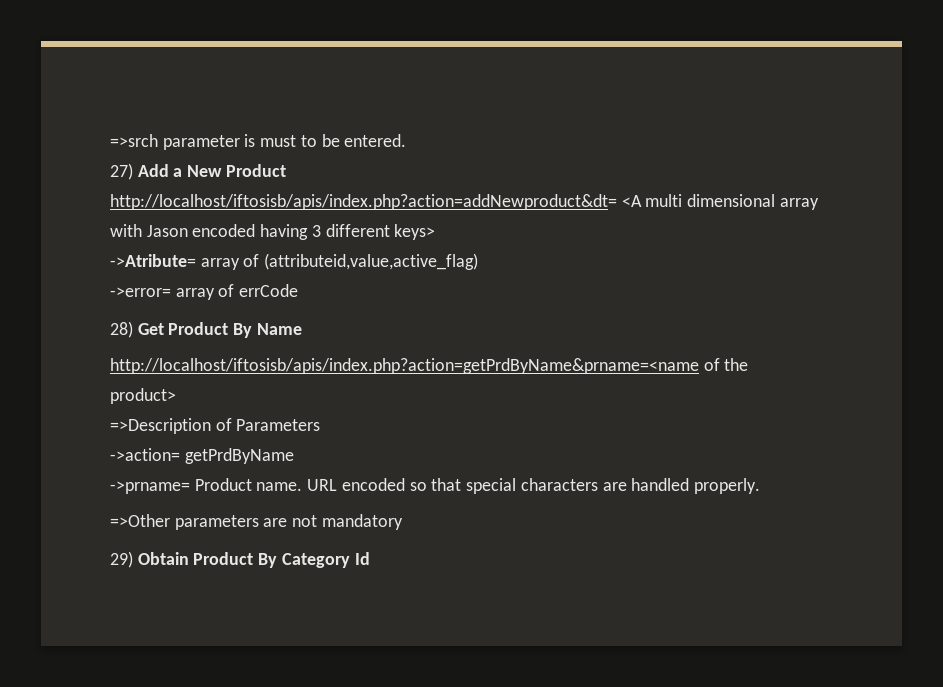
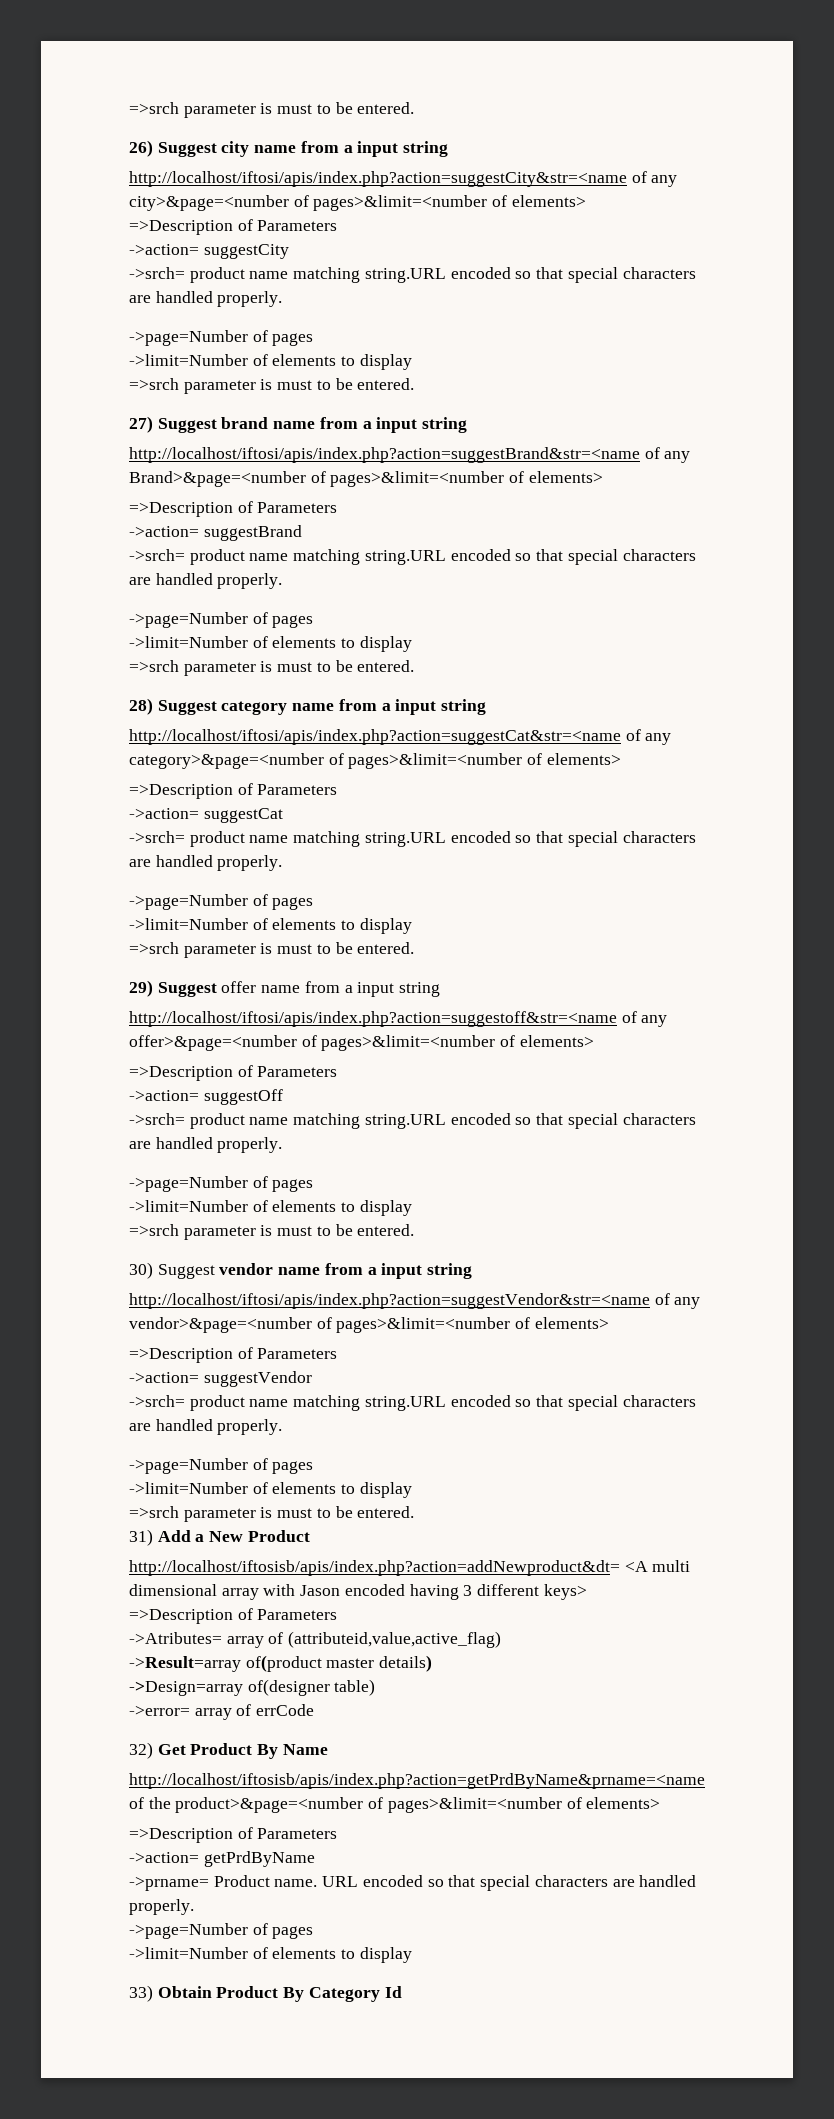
[110,134,407,150] [110,163,133,180] =>srch parameter is must to be entered. // 27) -> [129,102,415,118] [129,140,449,157] [129,171,678,187] [129,195,586,211] [129,219,338,235] [129,244,289,259] [129,267,696,283] [129,291,283,307] [129,330,314,346] [129,354,412,370] [129,378,415,394] [129,416,468,433] [129,447,691,463] [129,471,603,487] [129,501,338,517] [129,525,302,541] [129,549,696,565] [129,573,283,589] [129,612,314,628] [129,636,412,652] [129,660,415,676] [129,698,487,715] [129,729,672,745] [129,753,621,769] [129,783,338,799] [129,808,283,823] [129,831,696,847] [129,855,283,871] [129,894,314,910] [129,918,412,934] [129,942,415,958] [129,980,441,997] [129,1011,668,1027] [129,1035,594,1051] [129,1065,338,1081] [129,1089,283,1105] [129,1113,696,1129] [129,1137,283,1153] [129,1176,314,1192] [129,1200,412,1216] [129,1224,415,1240] [129,1262,473,1279] [129,1293,701,1309] [129,1317,609,1333] [129,1347,338,1363] [129,1371,312,1387] [129,1395,696,1411] [129,1419,283,1435] [129,1458,314,1474] [129,1482,412,1498] [129,1506,415,1522] [129,1529,153,1546] =>srch parameter is must to be entered. // 26) Suggest city name from a input string // http://localhost/iftosi/apis/index.php?action=suggestCity&str=<name of any city>&page=<number of pages>&limit=<number of elements> // =>Description of Parameters // ->action= suggestCity // ->srch= product name matching string.URL encoded so that special characters are handled properly. // ->page=Number of pages // ->limit=Number of elements to display // =>srch parameter is must to be entered. // 27) Suggest brand name from a input string // http://localhost/iftosi/apis/index.php?action=suggestBrand&str=<name of any Brand>&page=<number of pages>&limit=<number of elements> // =>Description of Parameters // ->action= suggestBrand // ->srch= product name matching string.URL encoded so that special characters are handled properly. // ->page=Number of pages // ->limit=Number of elements to display // =>srch parameter is must to be entered. // 28) Suggest category name from a input string // http://localhost/iftosi/apis/index.php?action=suggestCat&str=<name of any category>&page=<number of pages>&limit=<number of elements> // =>Description of Parameters // ->action= suggestCat // ->srch= product name matching string.URL encoded so that special characters are handled properly. // ->page=Number of pages // ->limit=Number of elements to display // =>srch parameter is must to be entered. // 29) Suggest offer name from a input string // http://localhost/iftosi/apis/index.php?action=suggestoff&str=<name of any offer>&page=<number of pages>&limit=<number of elements> // =>Description of Parameters // ->action= suggestOff // ->srch= product name matching string.URL encoded so that special characters are handled properly. // ->page=Number of pages // ->limit=Number of elements to display // =>srch parameter is must to be entered. // 30) Suggest vendor name from a input string // http://localhost/iftosi/apis/index.php?action=suggestVendor&str=<name of any vendor>&page=<number of pages>&limit=<number of elements> // =>Description of Parameters // ->action= suggestVendor // ->srch= product name matching string.URL encoded so that special characters are handled properly. // ->page=Number of pages // ->limit=Number of elements to display // =>srch parameter is must to be entered. // 31)
[110,254,196,267] ->Atribute= -> [129,1608,338,1624] [129,1632,222,1644] =>Description of Parameters // ->Atributes=
(479, 261) none -> [129,1655,433,1672] [129,1679,376,1696] // ->Result=array of(product master details) // ->Design=array of(designer table)
[110,321,133,338] 28) -> [129,1742,153,1759] 32)
[110,388,176,404] product> -> [175,1797,661,1813] product>&page=<number of pages>&limit=<number of elements>
[110,514,403,530] [110,551,133,568] =>Other parameters are not mandatory // 29) -> [129,1923,314,1939] [129,1947,412,1963] [129,1985,153,2002] ->page=Number of pages // ->limit=Number of elements to display // 33)

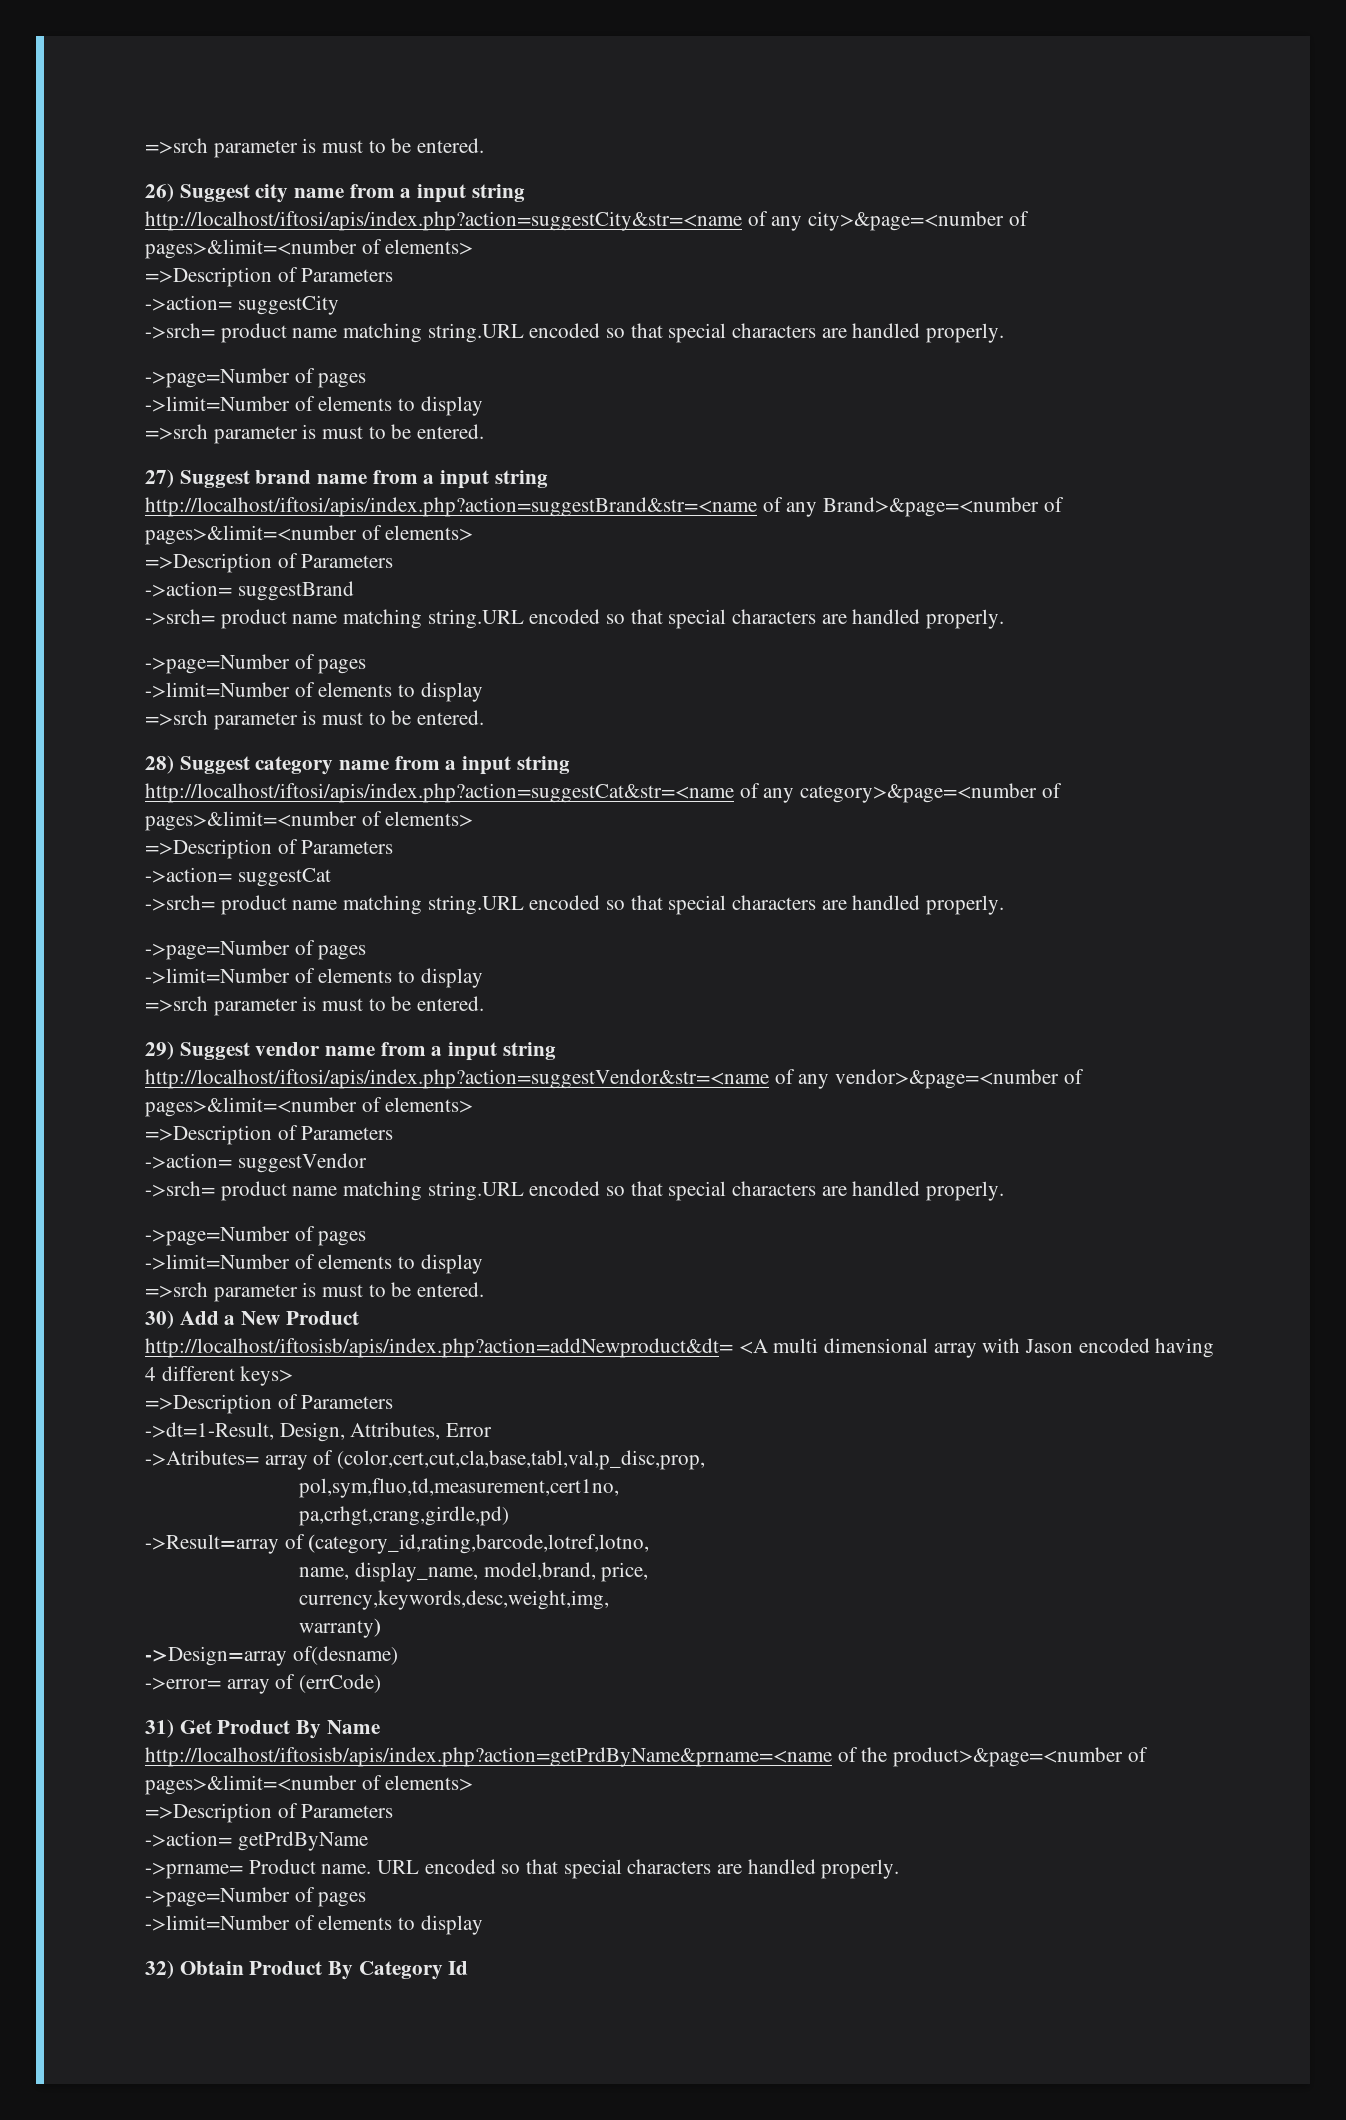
[221,981,441,997] [129,1011,668,1027] [129,1035,594,1051] [129,1065,338,1081] [129,1089,283,1105] [129,1113,696,1129] [129,1137,283,1153] [129,1176,314,1192] [129,1200,412,1216] [129,1224,415,1240] [129,1262,215,1279] offer name from a input string // http://localhost/iftosi/apis/index.php?action=suggestoff&str=<name of any offer>&page=<number of pages>&limit=<number of elements> // =>Description of Parameters // ->action= suggestOff // ->srch= product name matching string.URL encoded so that special characters are handled properly. // ->page=Number of pages // ->limit=Number of elements to display // =>srch parameter is must to be entered. // 30) Suggest -> (250, 1051) none
[129,1529,153,1546] 31) -> [145,1310,174,1329] 30)
[463,1585,473,1596] 3 -> [145,1367,156,1381] 4
(338, 1614) none -> [145,1422,493,1442] // ->dt=1-Result, Design, Attributes, Error
[288,1631,502,1648] [129,1655,433,1672] (attributeid,value,active_flag) // ->Result=array of(product master details) -> [337,1450,706,1470] [299,1478,620,1498] [299,1506,510,1526] [145,1534,650,1554] [299,1562,649,1582] [299,1590,610,1610] [299,1618,382,1638] (color,cert,cut,cla,base,tabl,val,p_disc,prop, // pol,sym,fluo,td,measurement,cert1no, // pa,crhgt,crang,girdle,pd) // ->Result=array of (category_id,rating,barcode,lotref,lotno, // name, display_name, model,brand, price, // currency,keywords,desc,weight,img, // warranty)
[247,1679,376,1696] of(designer table) -> [292,1646,398,1665] of(desname)
[256,1704,315,1716] [129,1742,153,1759] errCode // 32) -> [299,1674,382,1693] [145,1719,174,1738] (errCode) // 31)
[129,1985,153,2002] 33) -> [145,1960,174,1979] 32)

